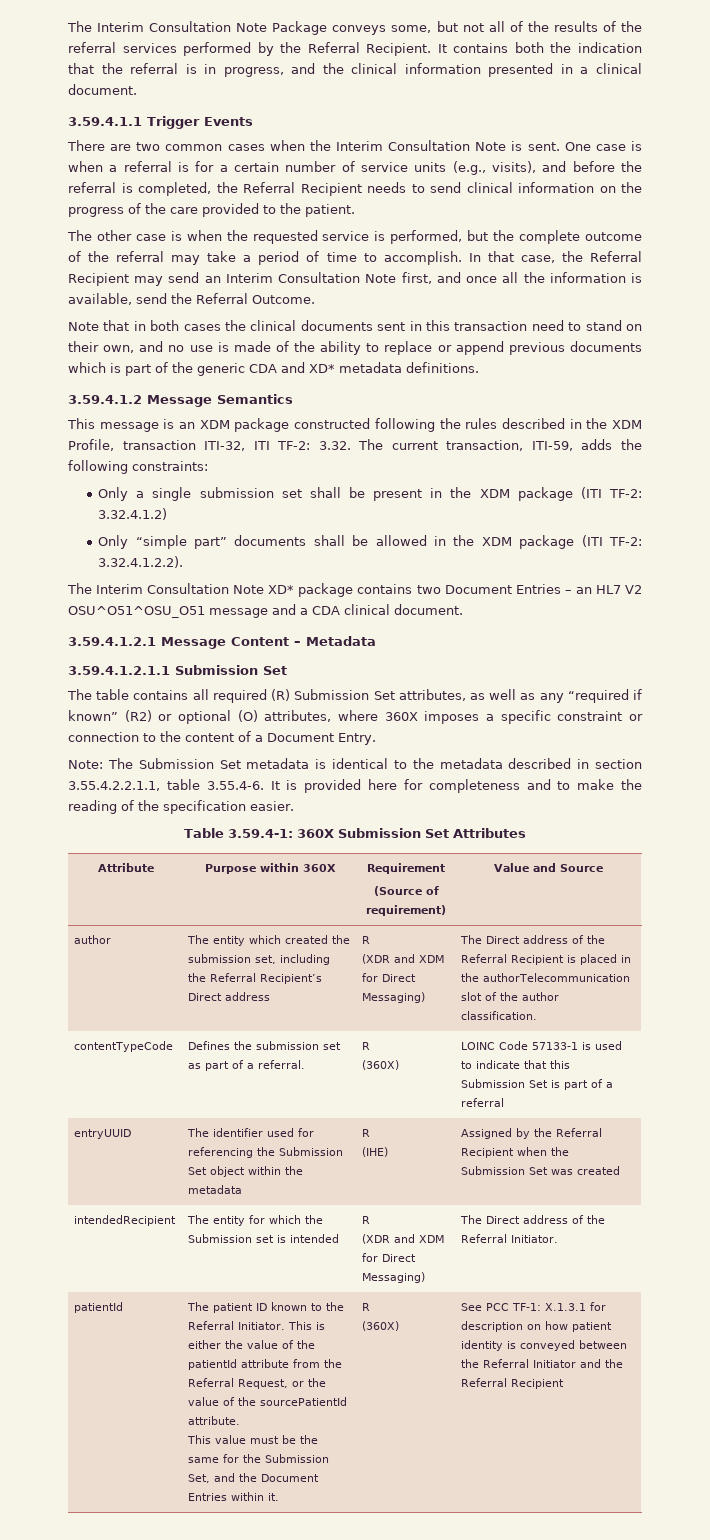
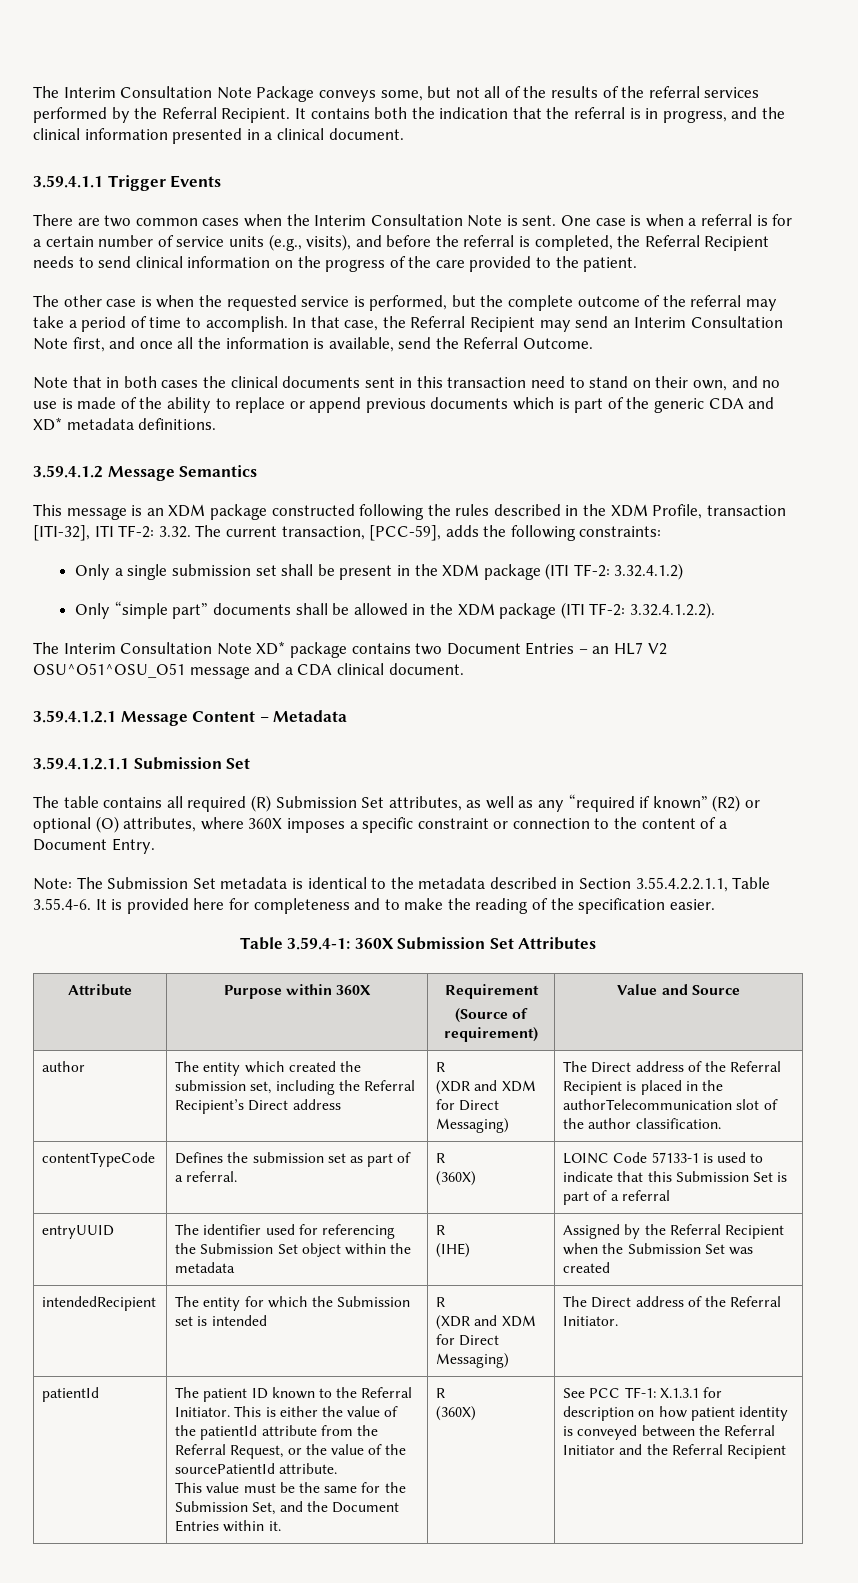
[204,441,246,451] ITI-32, -> [33,525,90,541] [ITI-32],
[531,441,573,451] ITI-59, -> [369,525,442,541] [PCC-59],
[595,759,642,769] [68,779,200,791] section 3.55.4.2.2.1.1, table -> [579,877,771,892] Section 3.55.4.2.2.1.1, Table

